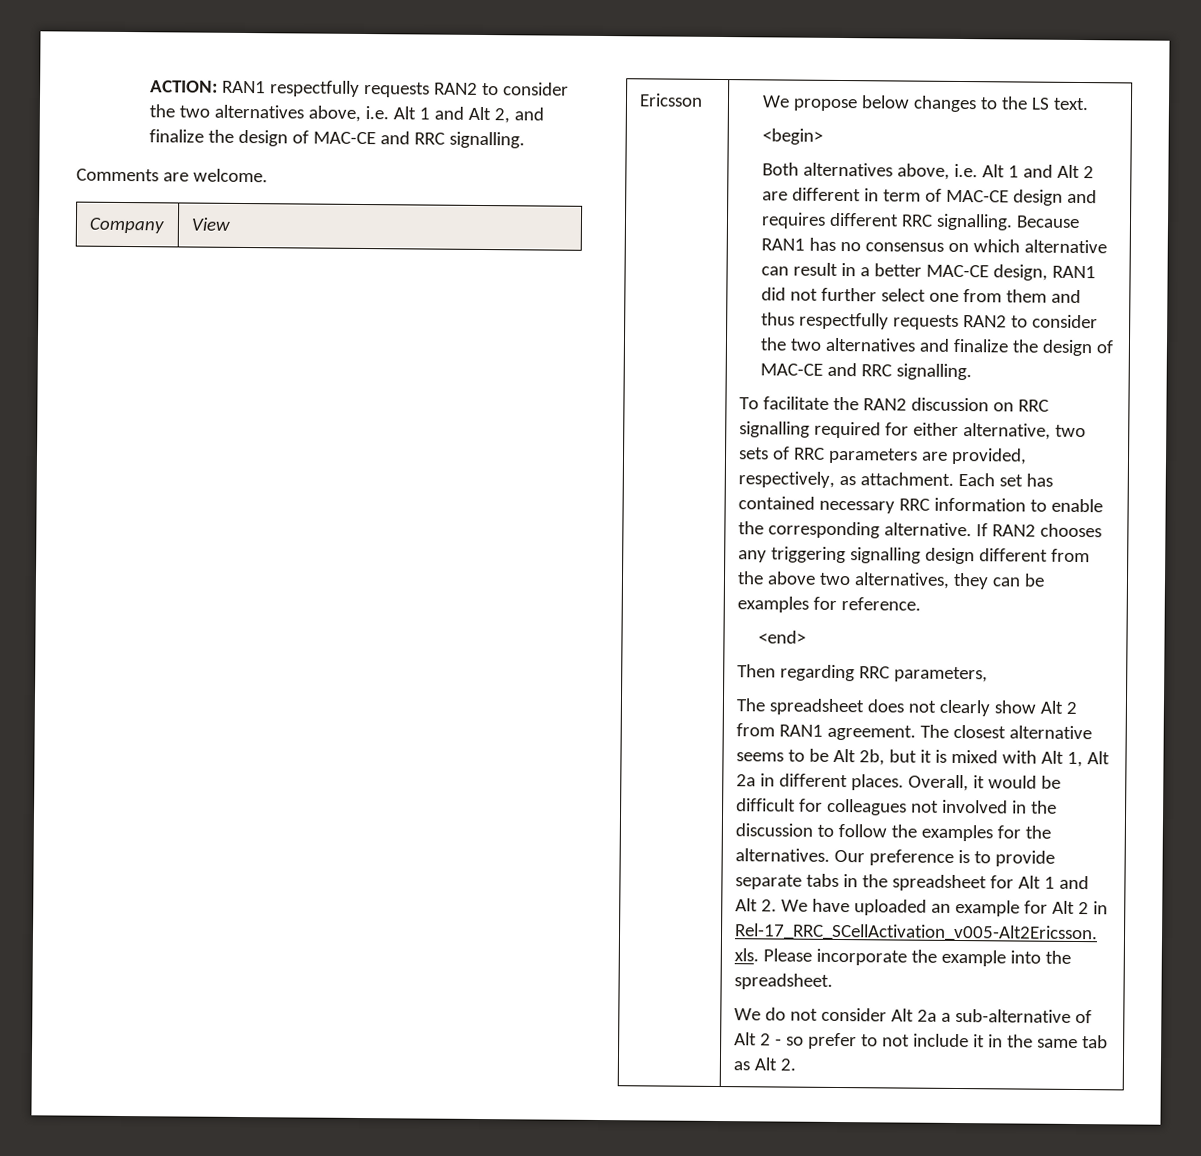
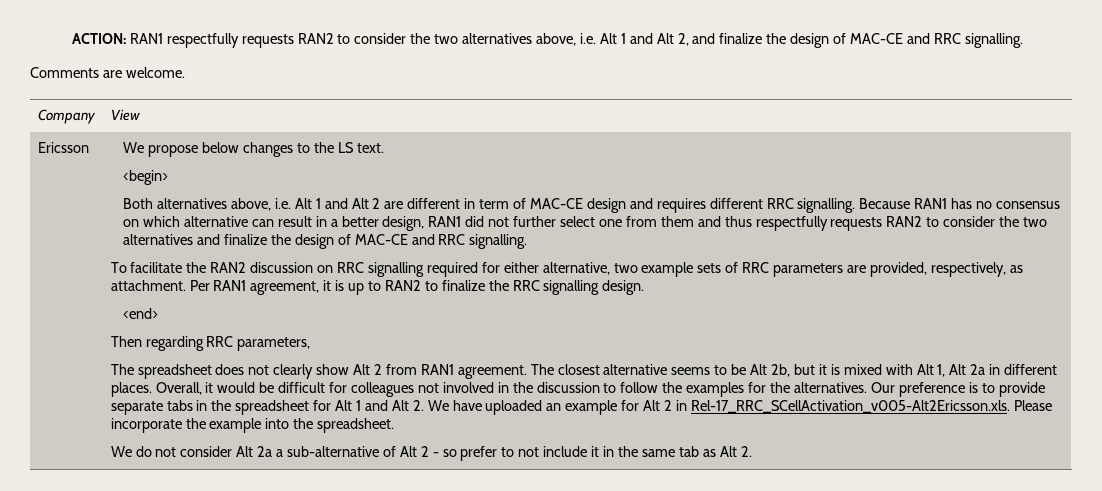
[926,264,990,278] MAC-CE -> (379, 221) none
(1086, 431) none -> [641,262,694,277] example
[957,472,1053,487] [737,496,1103,514] [737,521,1102,539] [737,546,1090,565] [736,571,1045,590] [736,596,921,613] Each set has contained necessary RRC information to enable the corresponding alternative. If RAN2 chooses any triggering signalling design different from the above two alternatives, they can be examples for reference. -> [189,280,645,295] Per RAN1 agreement, it is up to RAN2 to finalize the RRC signalling design.

